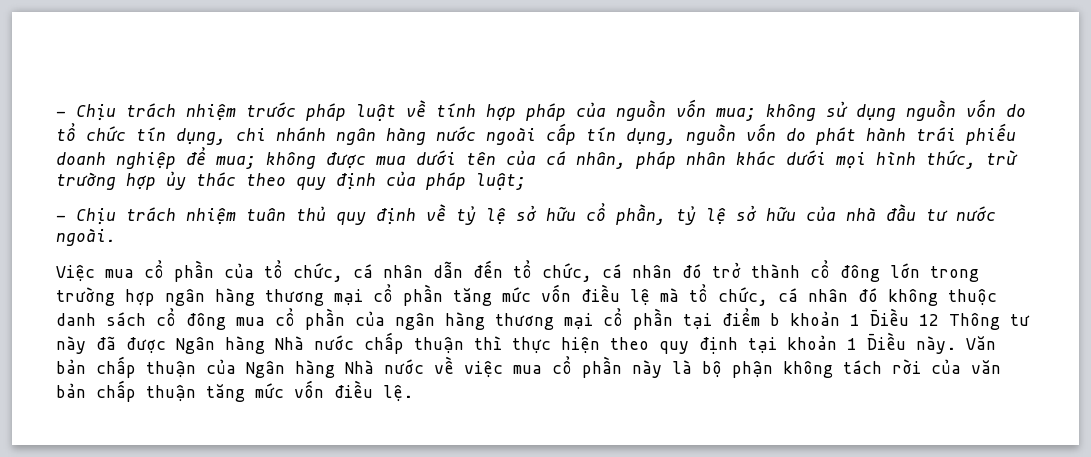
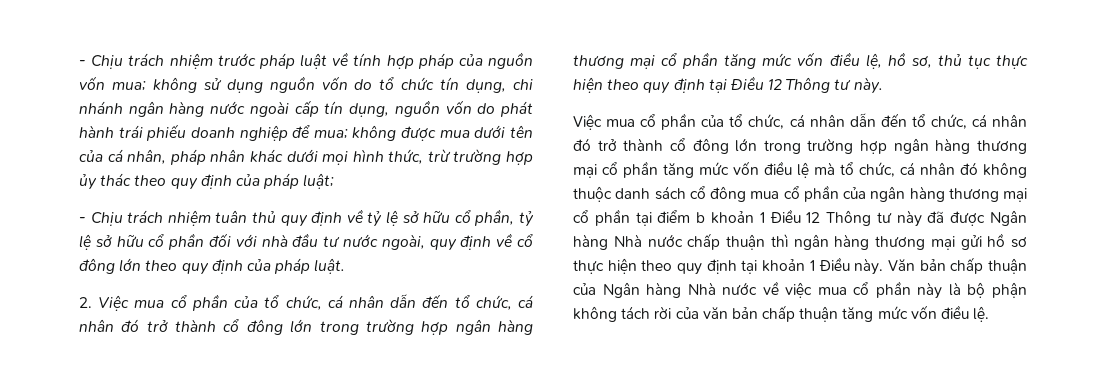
[806,204,996,221] [56,228,116,246] của nhà đầu tư nước ngoài. -> [148,233,534,251] [79,258,346,275] [79,294,533,311] [79,319,533,335] [573,52,1028,69] [573,76,883,94] cổ phần đối với nhà đầu tư nước ngoài, quy định về cổ đông lớn theo quy định của pháp luật. // 2. Việc mua cổ phần của tổ chức, cá nhân dẫn đến tổ chức, cá nhân đó trở thành cổ đông lớn trong trường hợp ngân hàng thương mại cổ phần tăng mức vốn điều lệ, hồ sơ, thủ tục thực hiện theo quy định tại Điều 12 Thông tư này.
(502, 343) none -> [793,233,1027,250] ngân hàng thương mại gửi hồ sơ

